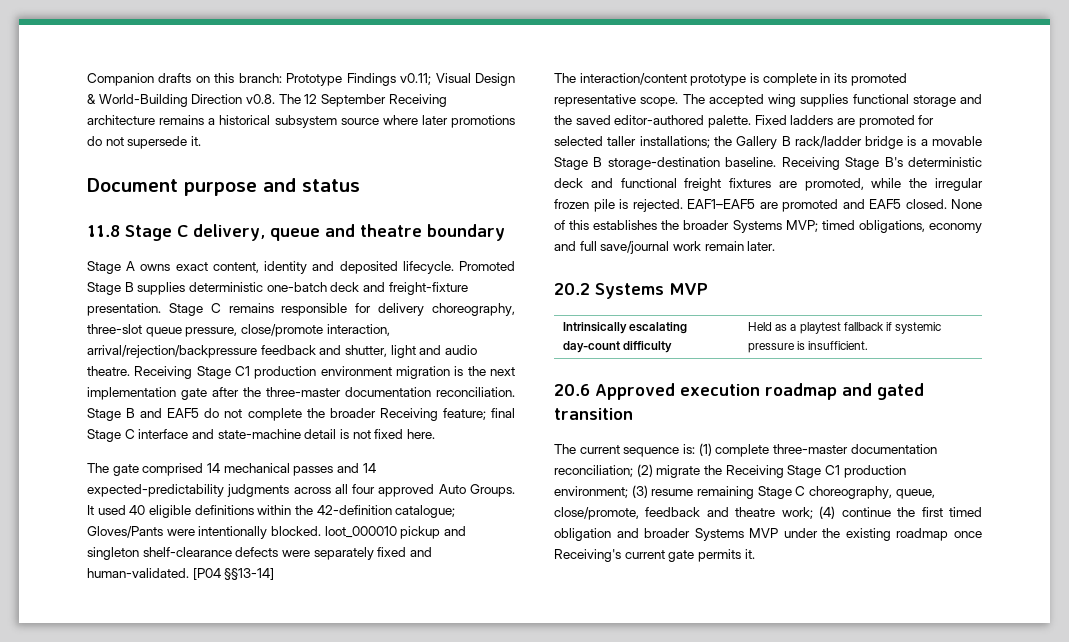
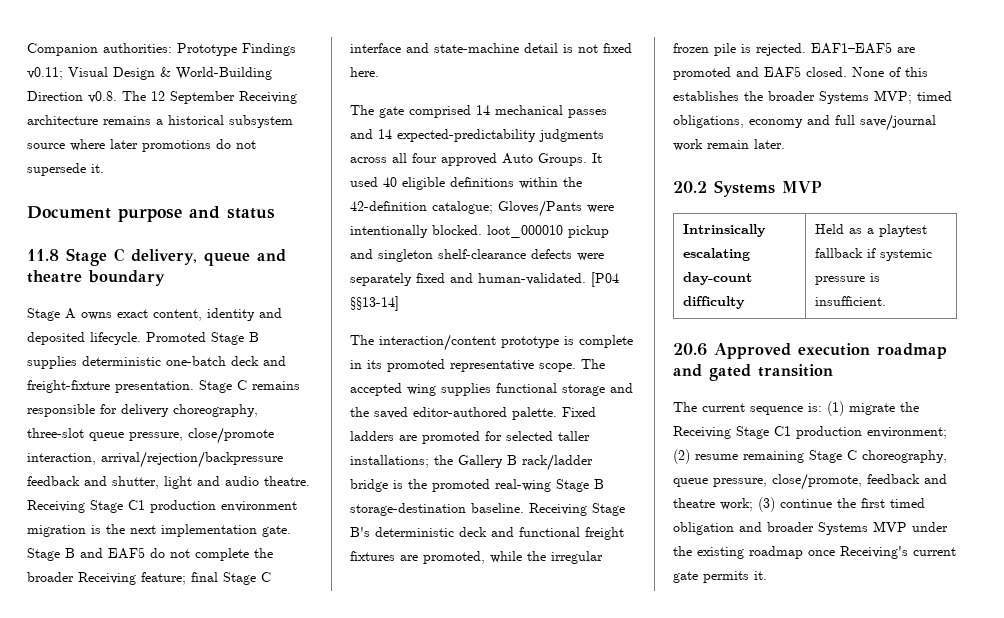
[158,73,282,83] drafts on this branch: -> [103,43,172,53] authorities:
[181,387,515,400] gate after the three-master documentation reconciliation. -> [262,525,291,537] gate.
[920,136,983,146] a movable -> [408,479,551,492] the promoted real-wing
[715,444,937,457] [554,464,653,477] complete three-master documentation reconciliation; (2) -> (844, 408) none
[631,485,648,498] (3) -> [673,449,690,464] (2)
[895,489,935,499] queue, -> [673,478,767,487] queue pressure,
[819,506,836,519] (4) -> [758,497,775,512] (3)

